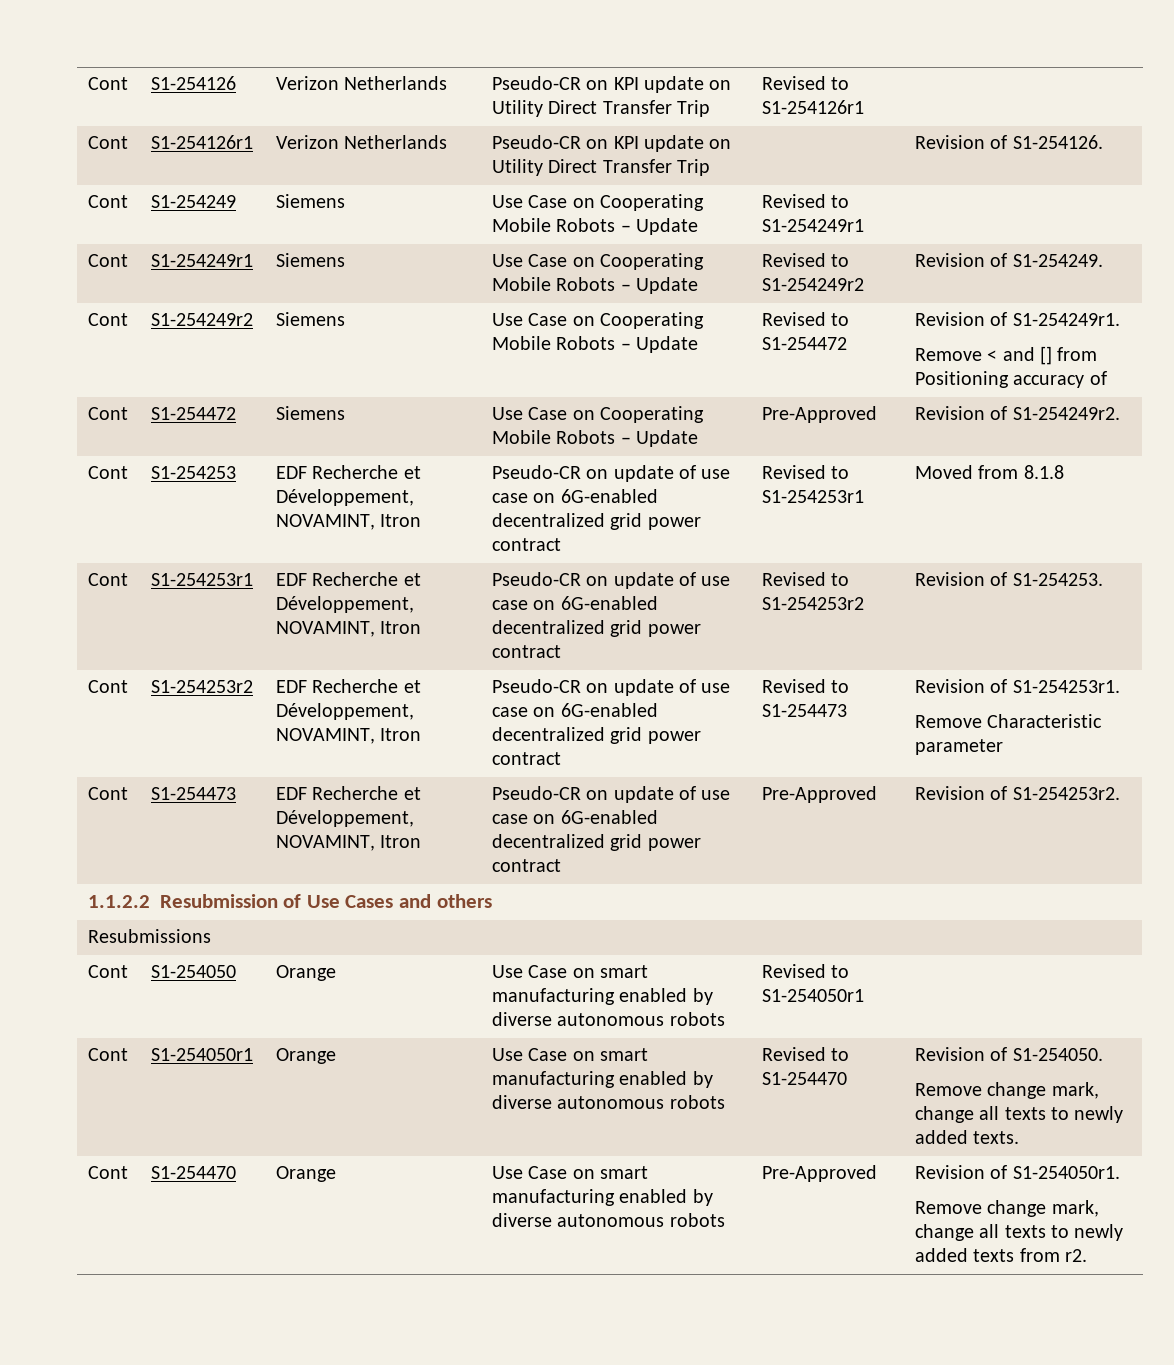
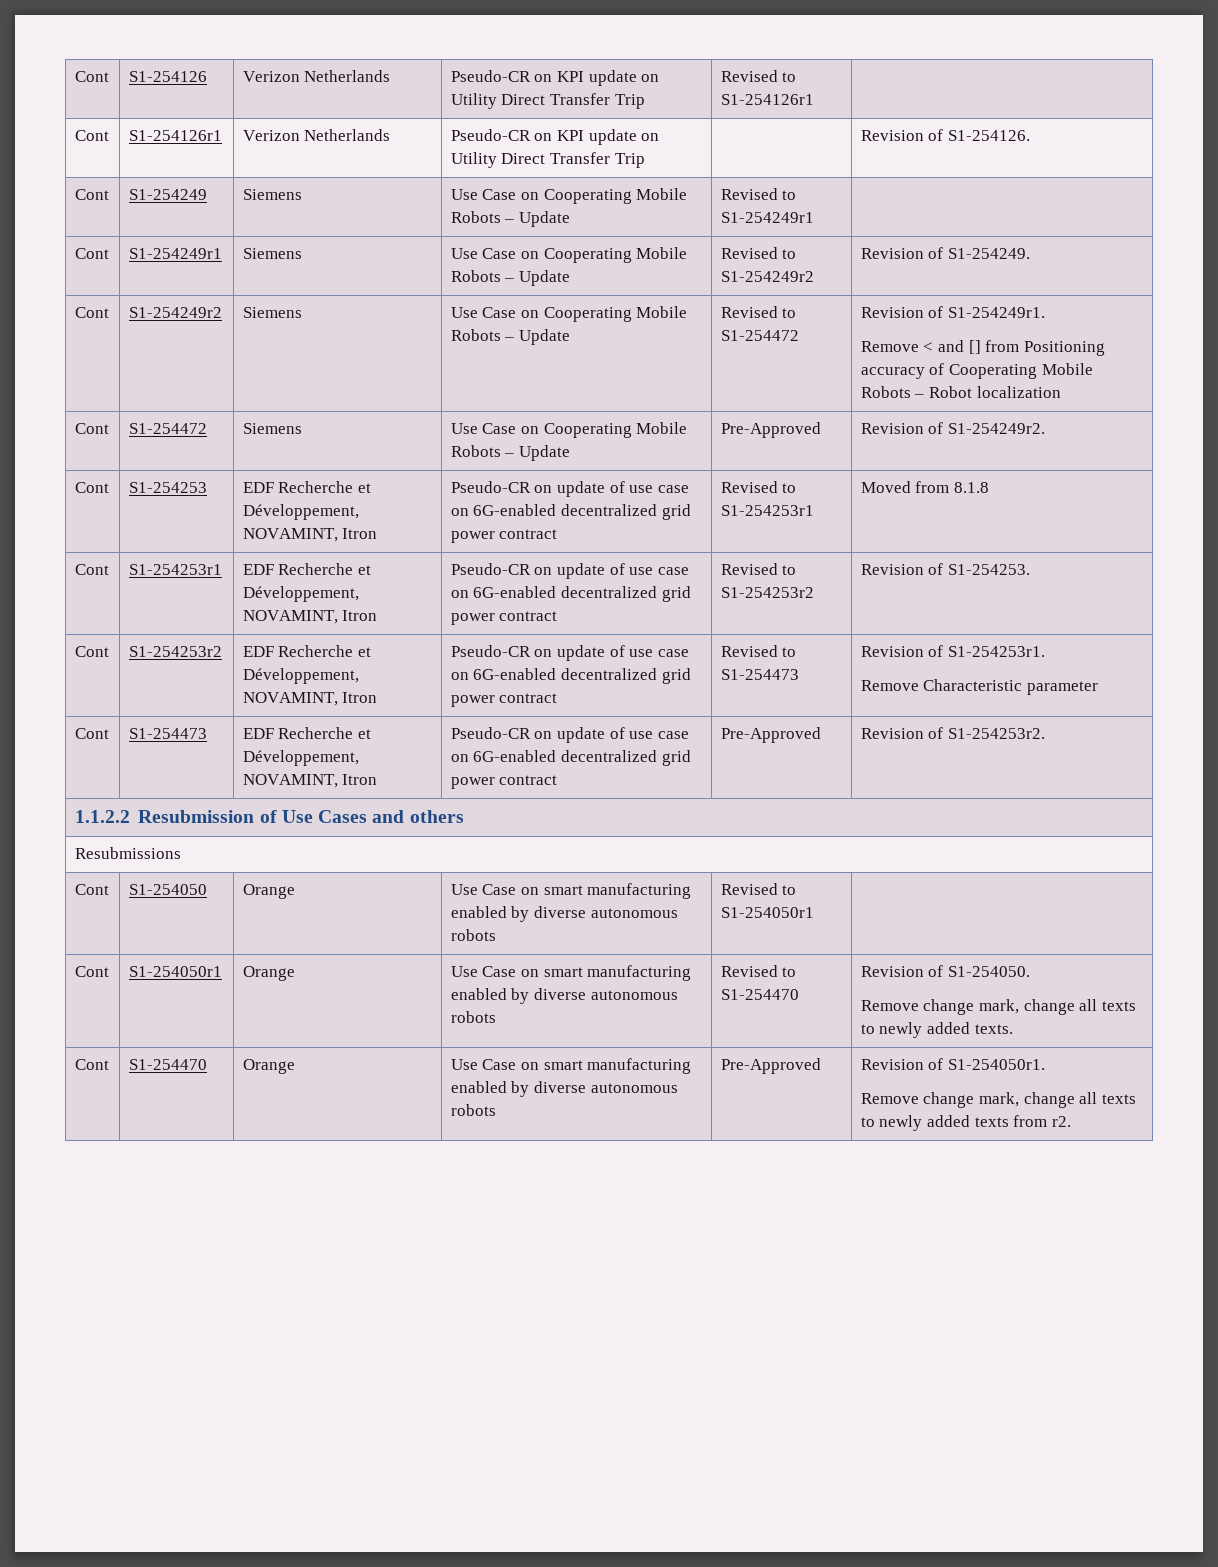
(1107, 378) none -> [949,363,1093,379] [860,386,1061,398] Cooperating Mobile Robots – Robot localization

